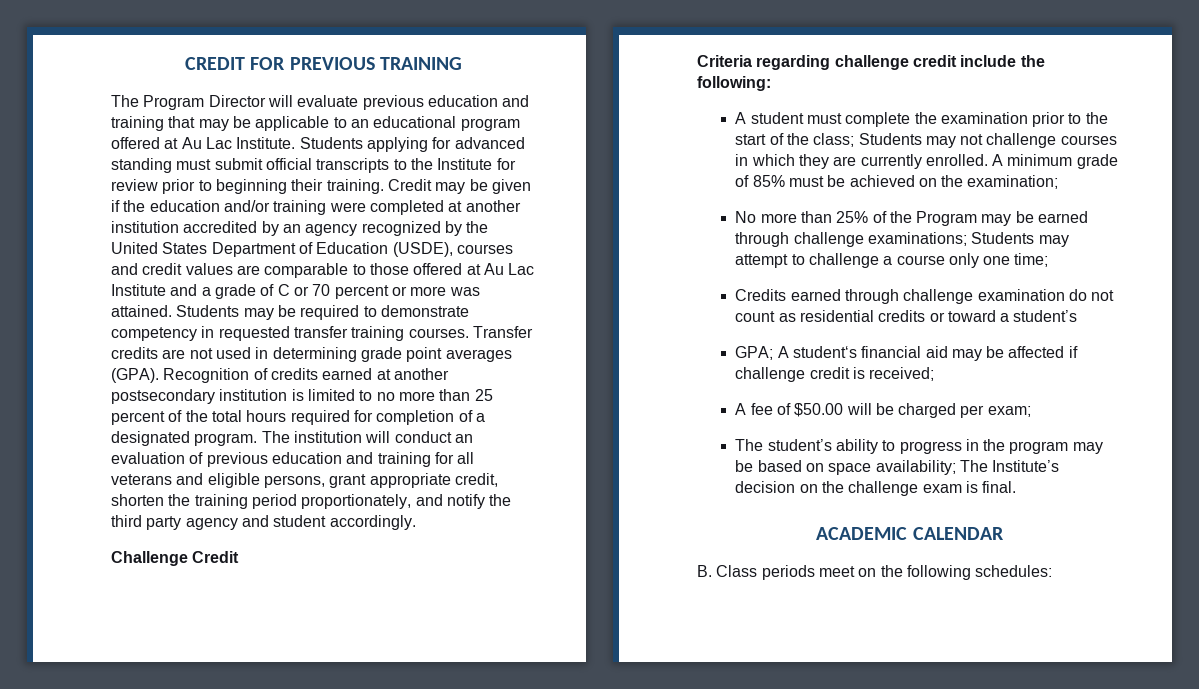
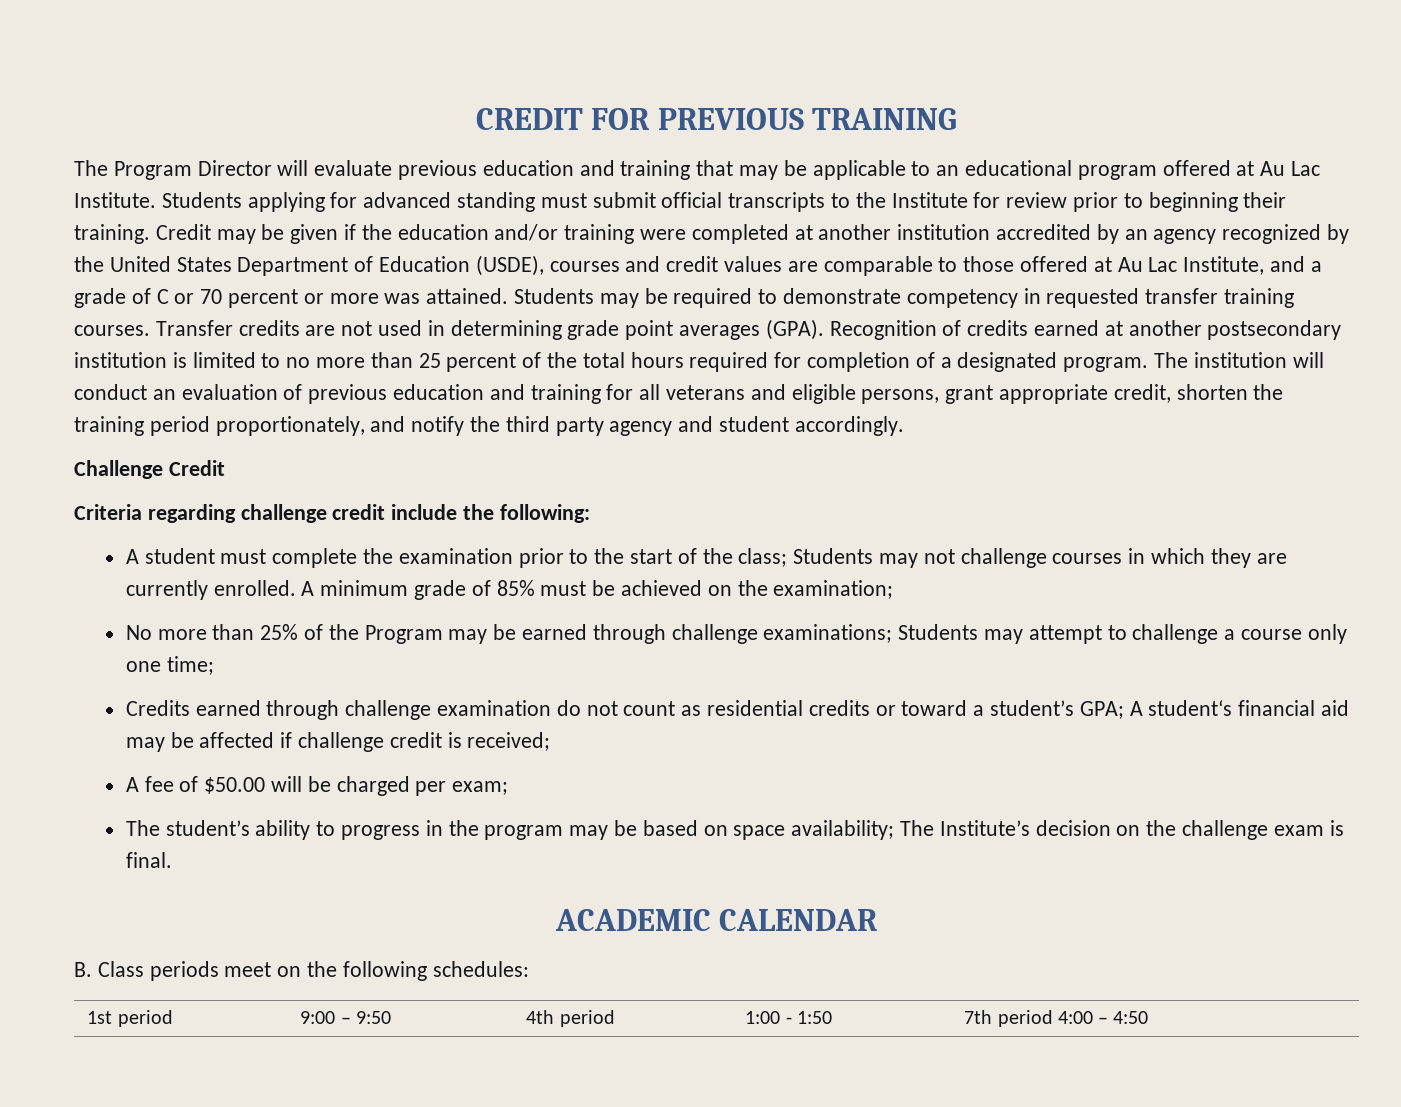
[111,284,166,296] Institute -> [1183,256,1265,275] Institute,
(1078, 316) // -> (1075, 708) none
(1053, 571) none -> [87,1010,173,1027] [300,1011,391,1024] [526,1010,615,1027] [745,1011,832,1024] [964,1010,1149,1027] // 1st period | 9:00 – 9:50 | 4th period | 1:00 - 1:50 | 7th period 4:00 – 4:50

